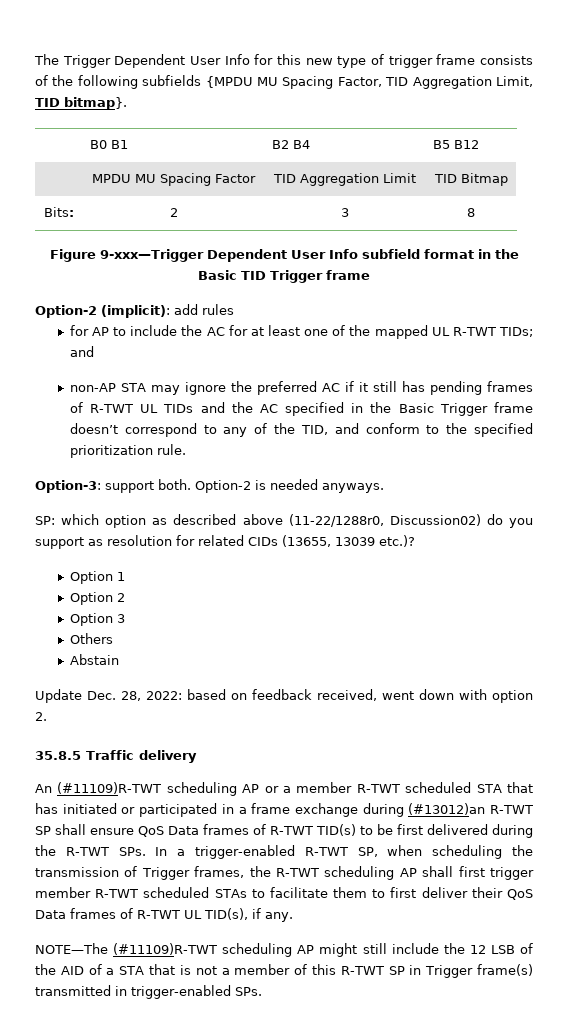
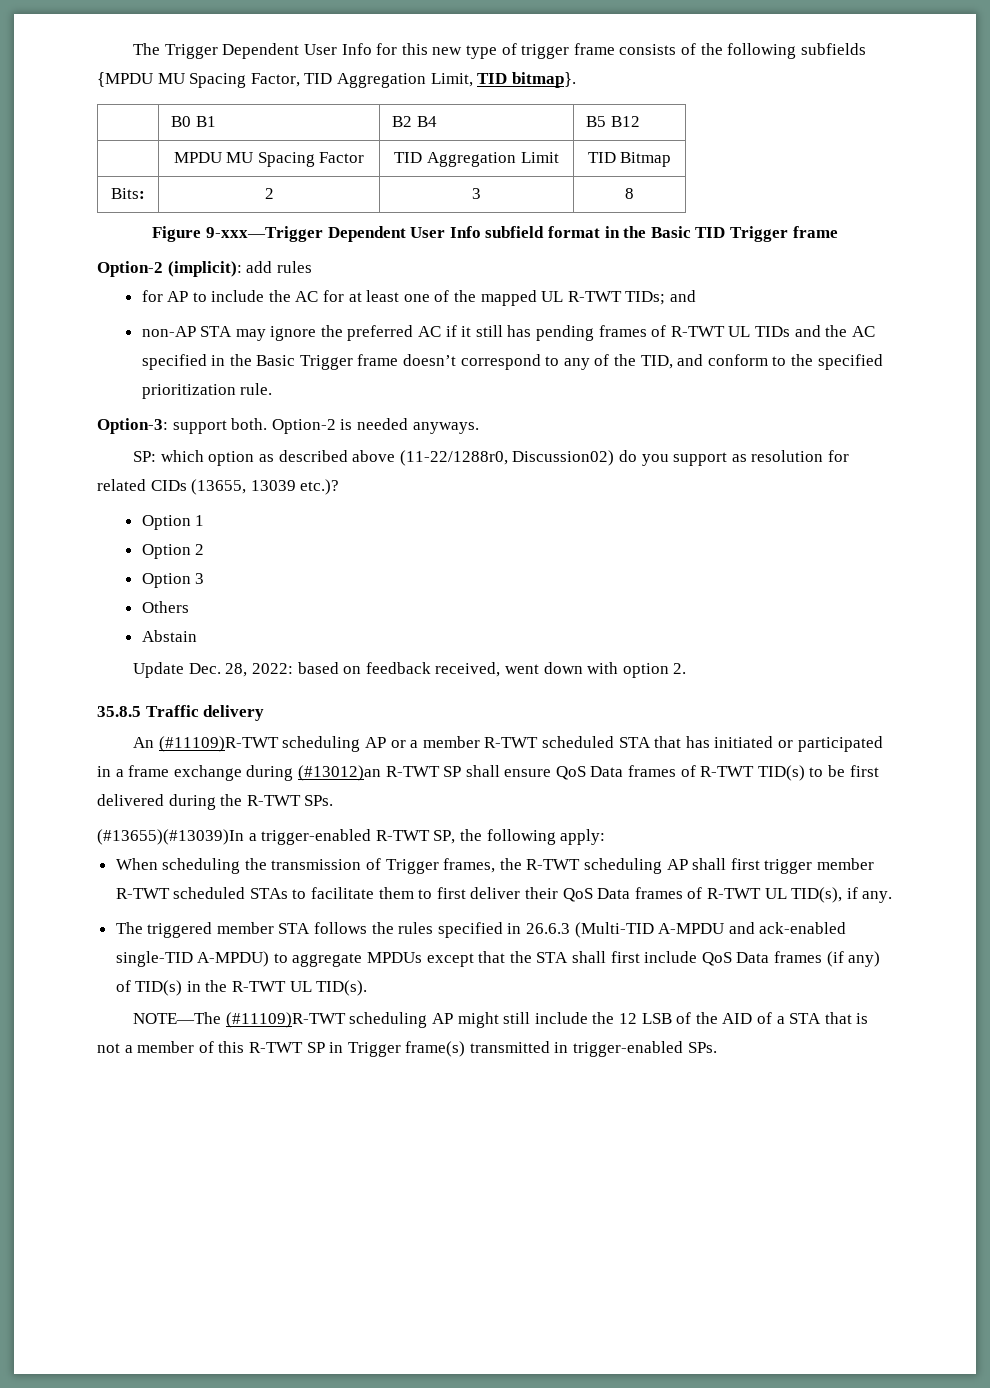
[155,847,168,856] In -> [97,829,244,845] // (#13655)(#13039)In
[387,845,423,856] when -> [459,829,606,845] [115,858,158,870] the following apply: // When
(293, 917) none -> [115,922,847,938] [115,951,881,967] [115,980,368,996] // The triggered member STA follows the rules specified in 26.6.3 (Multi-TID A-MPDU and ack-enabled single-TID A-MPDU) to aggregate MPDUs except that the STA shall first include QoS Data frames (if any) of TID(s) in the R-TWT UL TID(s).

